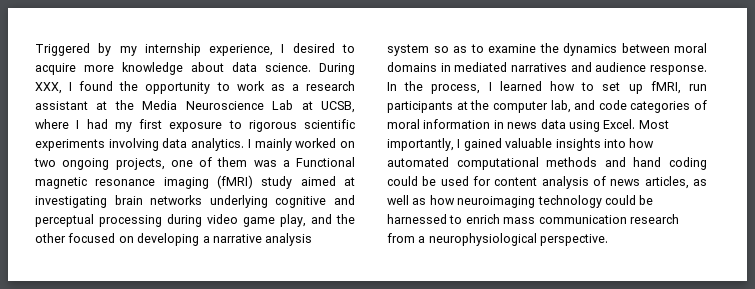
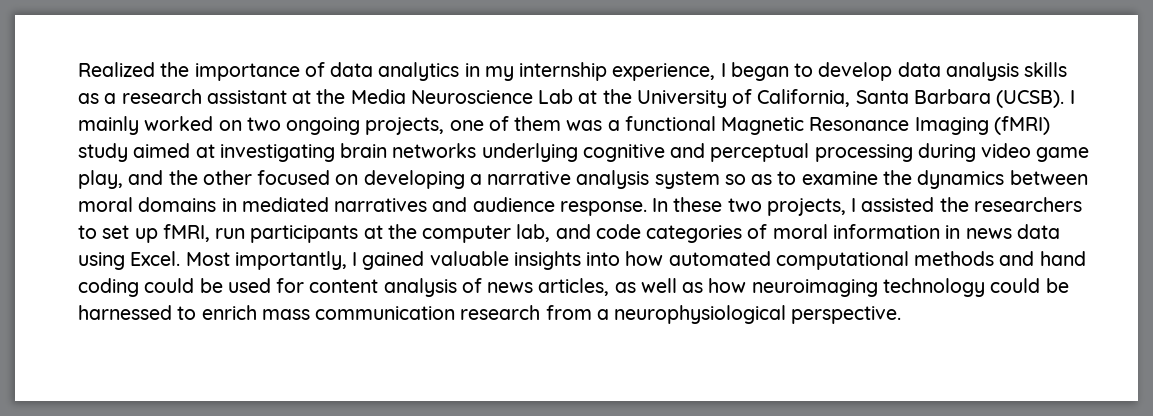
[35,43,355,56] [35,62,355,75] [35,81,265,94] Triggered by my internship experience, I desired to acquire more knowledge about data science. During XXX, I found the opportunity to work -> [78,62,1068,81] Realized the importance of data analytics in my internship experience, I began to develop data analysis skills
[321,101,355,113] [35,119,355,132] [35,138,245,151] UCSB, where I had my first exposure to rigorous scientific experiments involving data analytics. -> [602,89,1065,108] the University of California, Santa Barbara (UCSB).
[296,157,355,167] [35,177,209,189] Functional magnetic resonance imaging -> [624,116,989,135] functional Magnetic Resonance Imaging
[404,81,575,94] the process, I learned how -> [673,197,1082,216] these two projects, I assisted the researchers

